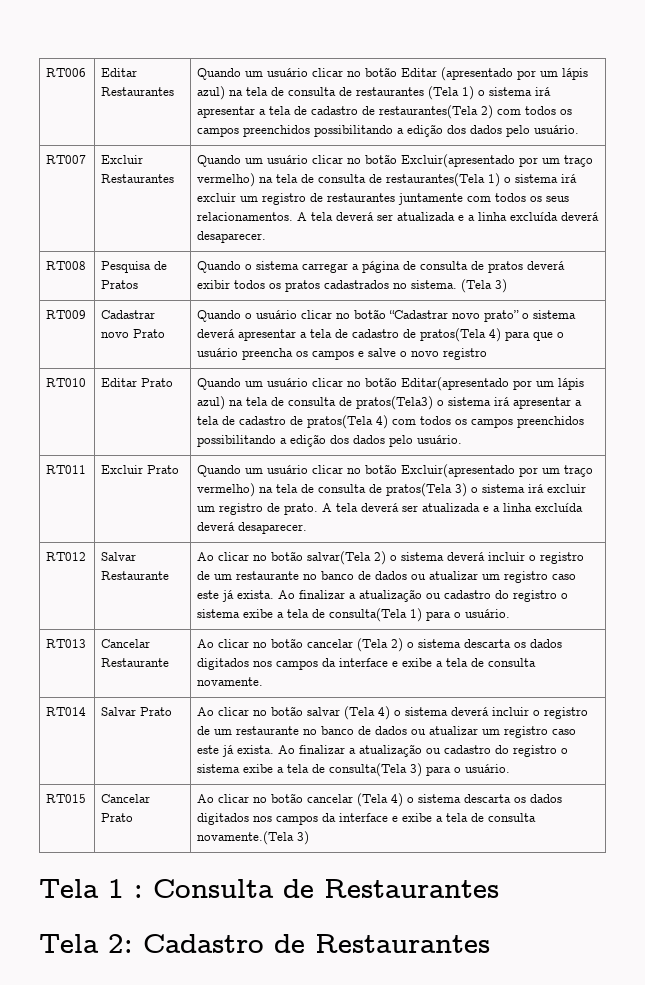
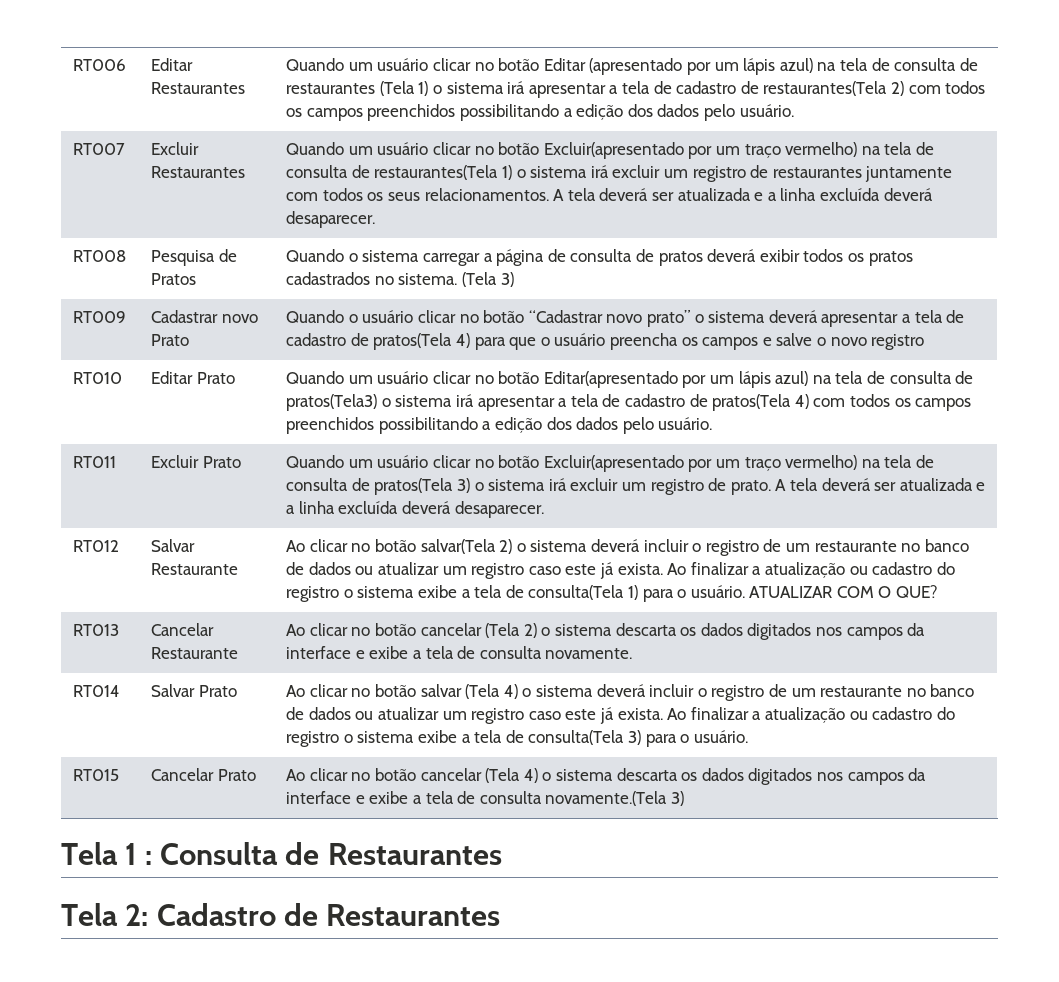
(511, 613) none -> [749,585,939,598] ATUALIZAR COM O QUE?

